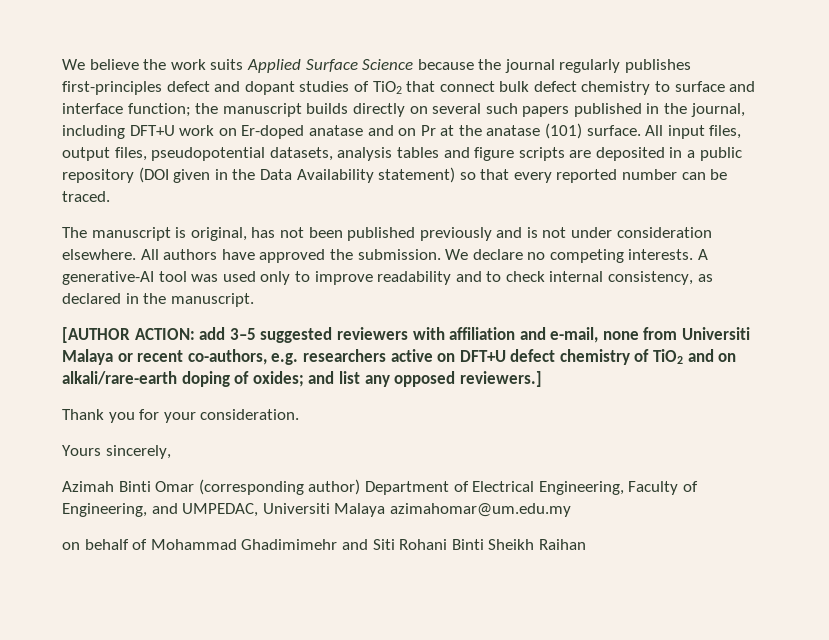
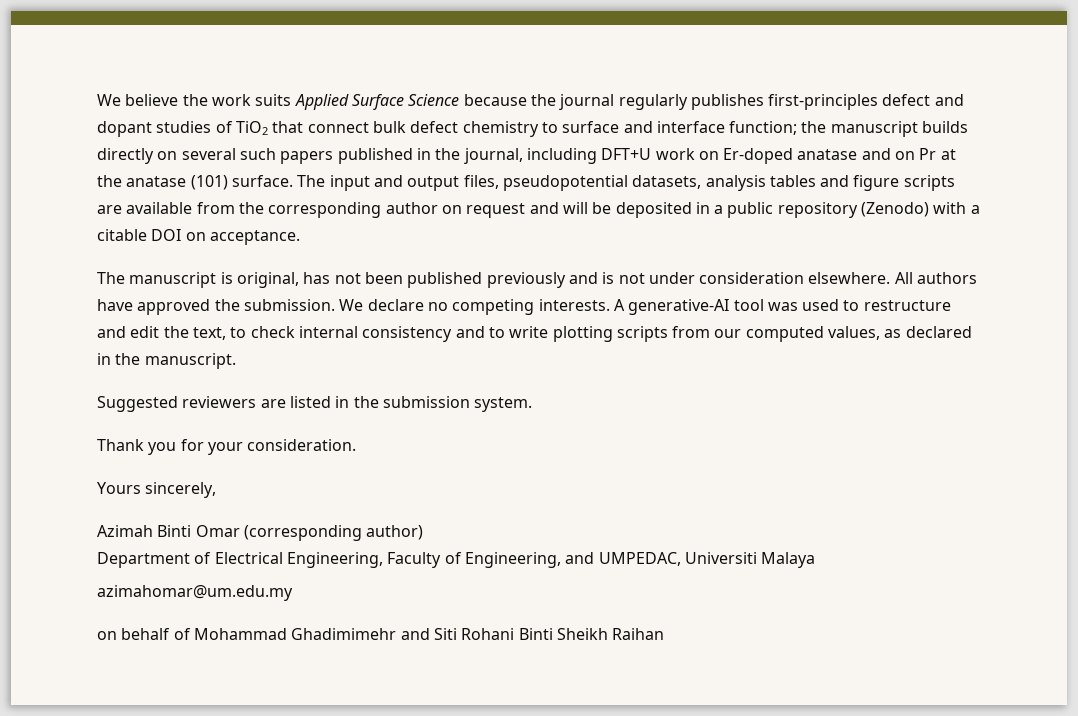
[645,125,742,139] All input files, -> [297,175,403,191] The input and
(592, 154) none -> [126,202,612,218] available from the corresponding author on request and will be
[138,167,728,183] [62,191,110,202] (DOI given in the Data Availability statement) so that every reported number can be traced. -> [861,202,980,217] [97,229,300,245] (Zenodo) with a citable DOI on acceptance.
[260,271,694,285] only to improve readability and to check internal consistency, -> [843,300,951,311] [97,326,881,342] to restructure and edit the text, to check internal consistency and to write plotting scripts from our computed values,
[62,327,751,343] [62,349,737,365] [62,371,542,387] [AUTHOR ACTION: add 3–5 suggested reviewers with affiliation and e-mail, none from Universiti Malaya or recent co-authors, e.g. researchers active on DFT+U defect chemistry of TiO2 and on alkali/rare-earth doping of oxides; and list any opposed reviewers.] -> [97,396,533,412] Suggested reviewers are listed in the submission system.
(361, 487) none -> (424, 532) //
(386, 510) none -> (816, 560) //

